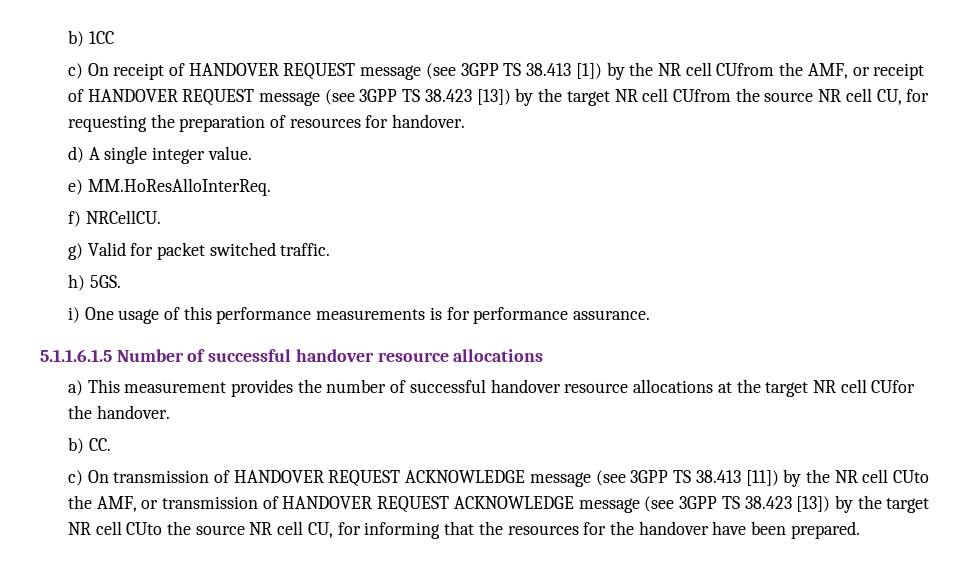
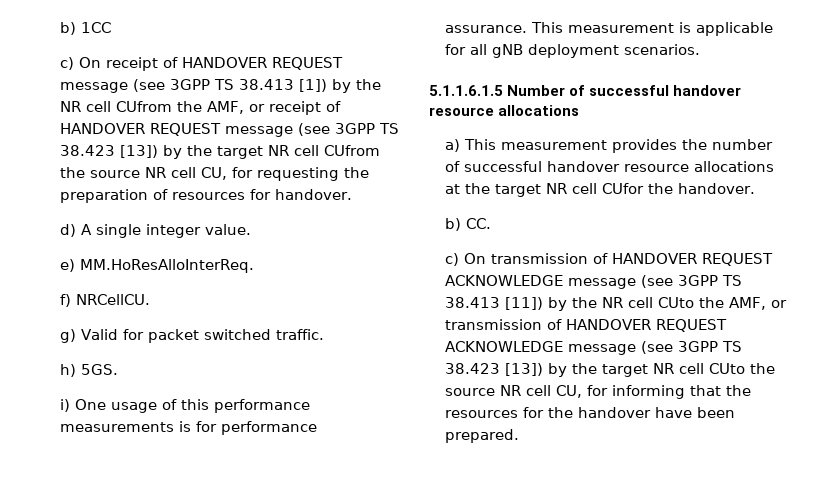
(651, 315) none -> [531,22,774,36] [445,44,701,58] This measurement is applicable for all gNB deployment scenarios.

